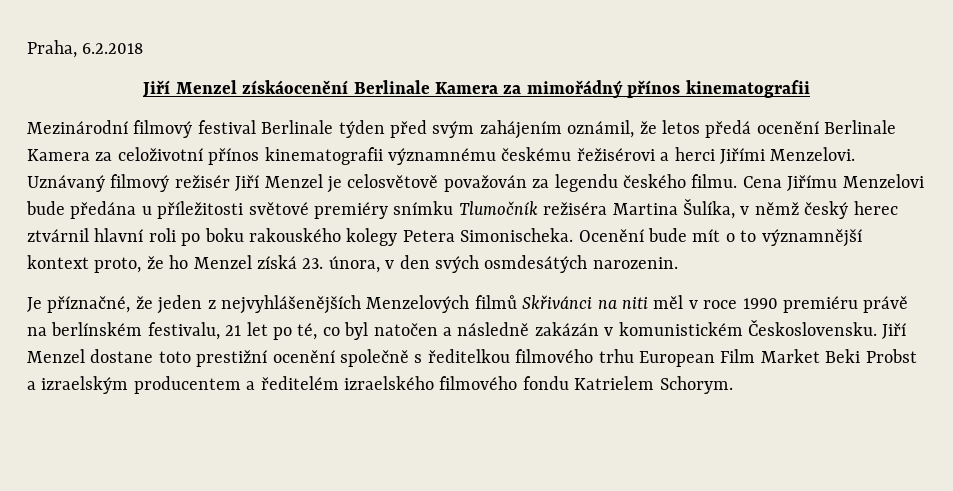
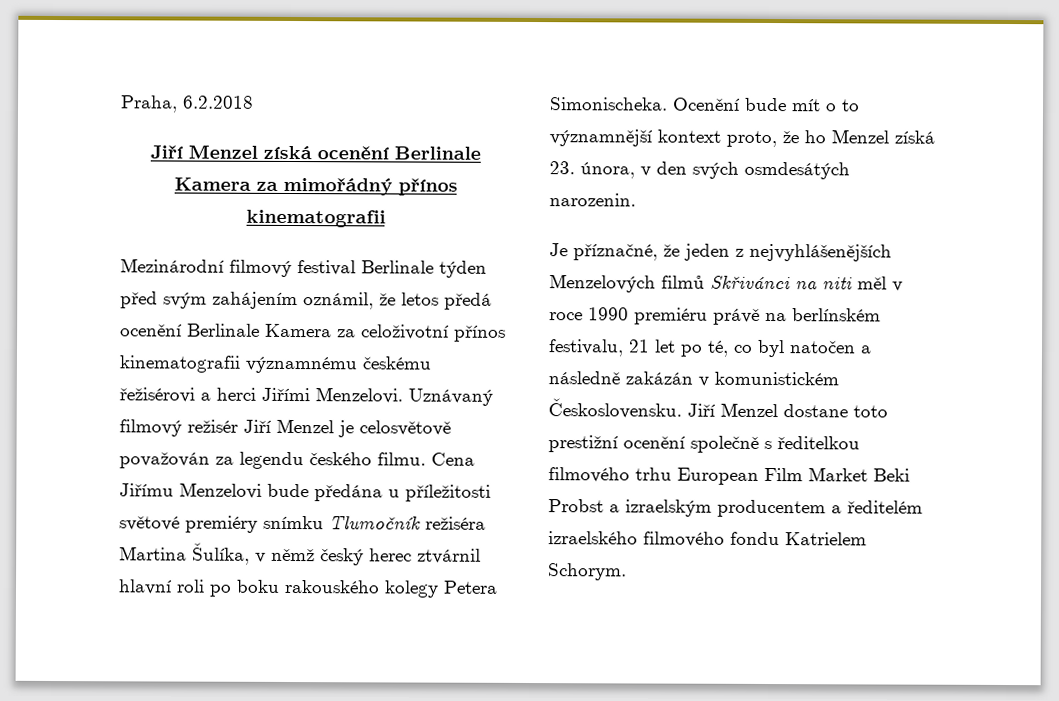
[242,80,349,94] získáocenění -> [263,145,389,160] získá ocenění

